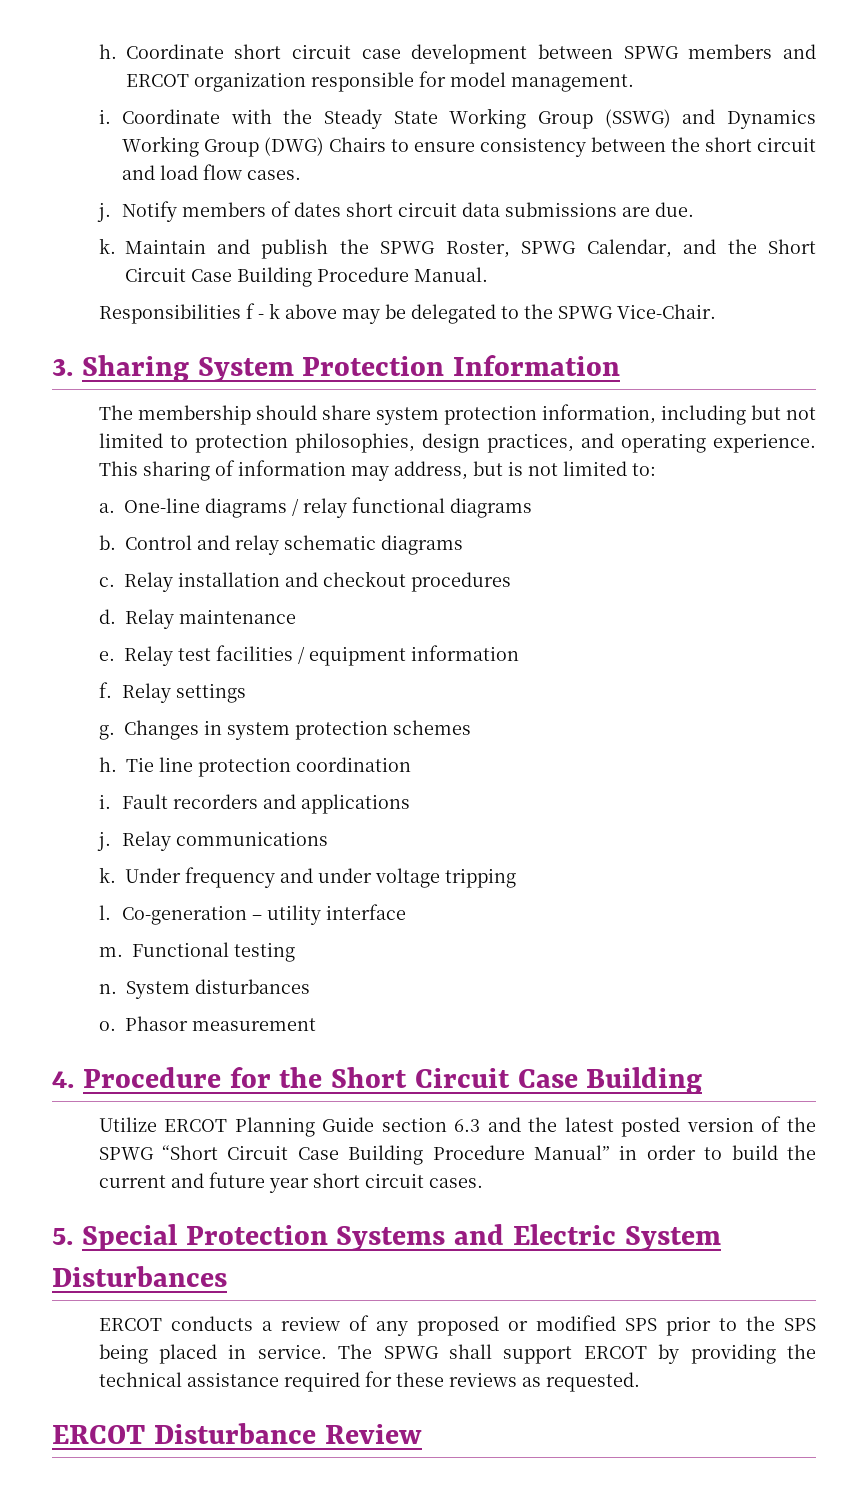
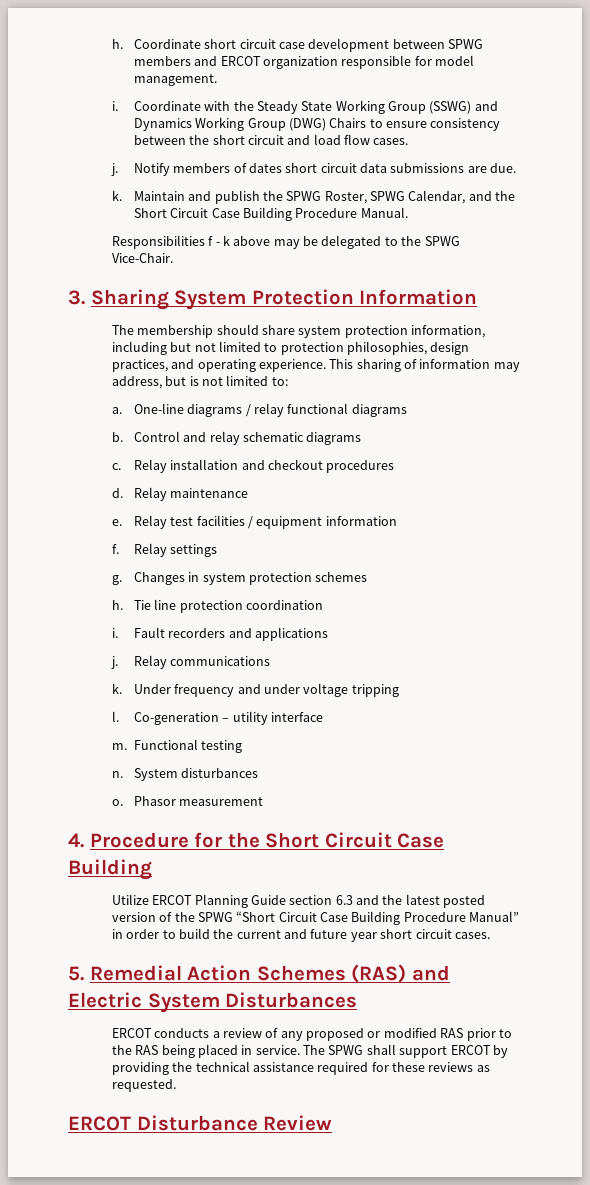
[81,1224,446,1251] Special Protection Systems -> [89,964,407,983] Remedial Action Schemes (RAS)
[624,1318,657,1331] SPS -> [440,1028,464,1038] RAS
[784,1318,817,1331] SPS -> [135,1045,159,1055] RAS

